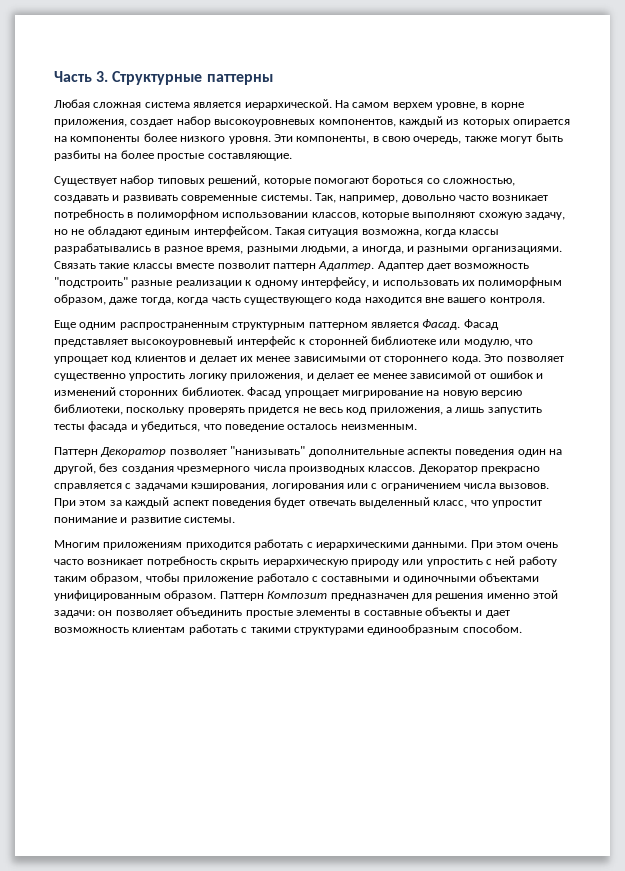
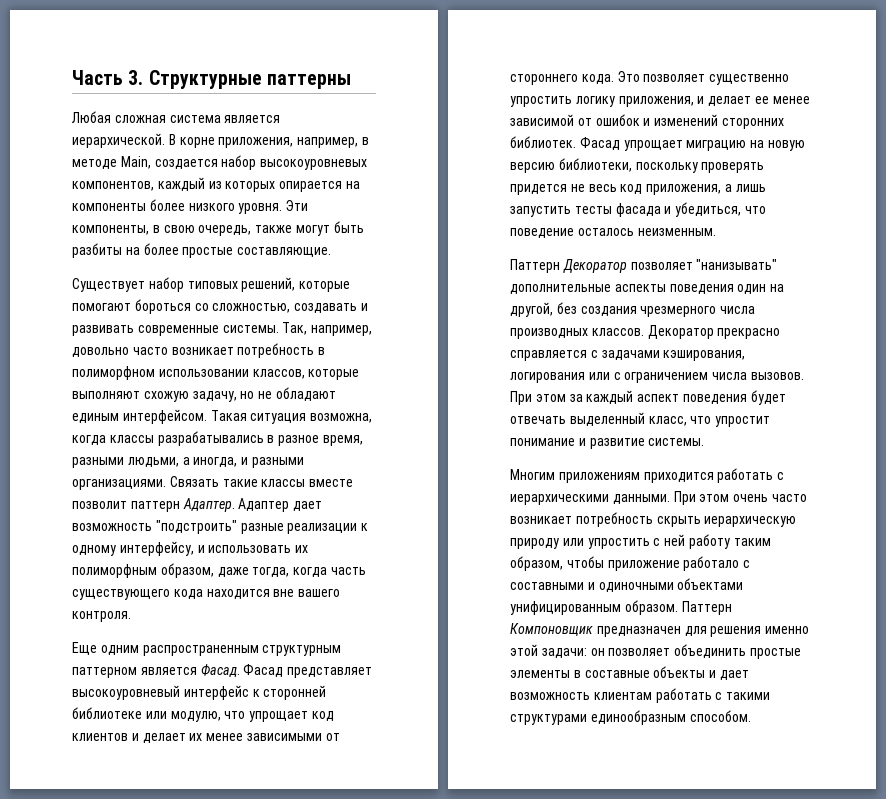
[334,100,524,110] [54,119,174,127] На самом верхем уровне, в корне приложения, создает -> [168,134,369,148] [72,156,218,169] В корне приложения, например, в методе Main, создается
[341,390,423,398] мигрирование -> [686,140,747,151] миграцию
[267,591,328,599] Композит -> [510,623,593,636] Компоновщик

